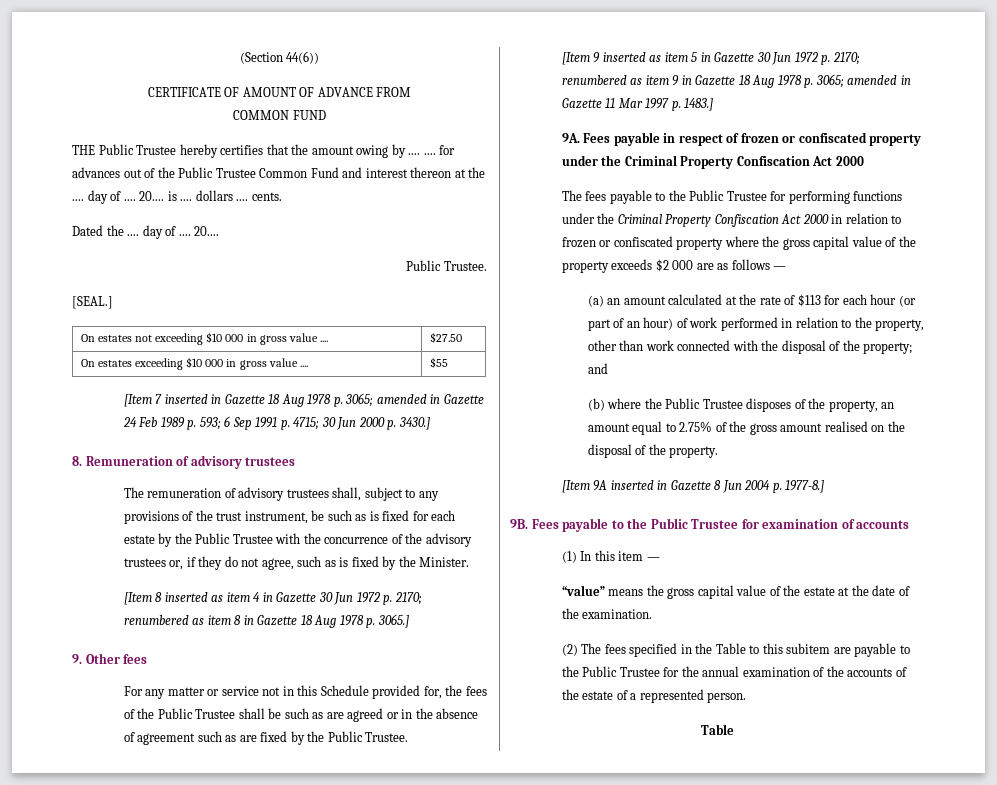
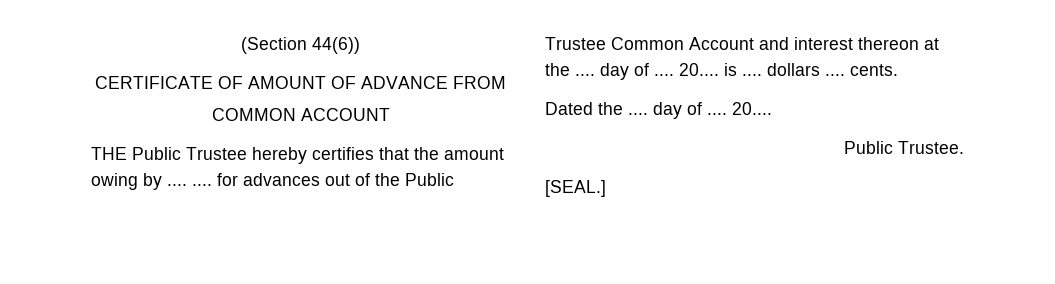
[292,110,326,120] FUND -> [300,108,390,121] ACCOUNT
[310,167,339,178] Fund -> [689,37,754,50] Account
[80,332,328,345] [429,332,462,343] [80,357,308,370] [429,357,448,368] [123,393,484,407] [122,416,430,430] [72,455,296,469] [123,487,439,501] [123,510,456,524] [123,533,472,547] [123,556,470,570] [123,592,422,605] [123,614,409,628] [72,653,148,664] [123,685,487,699] [123,708,479,722] [123,731,409,745] [561,52,860,65] [561,74,911,88] [561,98,714,111] [561,132,922,146] [561,155,864,169] [561,190,903,204] [561,213,902,227] [561,236,916,250] [561,259,787,273] [587,294,916,307] [587,317,925,331] [587,340,913,354] [587,363,608,374] [587,398,895,412] [587,421,905,435] [587,444,719,458] [561,480,825,493] [510,518,910,532] [561,550,660,563] [561,585,910,599] [561,608,653,619] [561,643,910,657] [561,666,907,677] [561,689,747,703] [701,724,734,735] // On estates not exceeding $10 000 in gross value .... | $27.50 // On estates exceeding $10 000 in gross value .... | $55 // [Item 7 inserted in Gazette 18 Aug 1978 p. 3065; amended in Gazette 24 Feb 1989 p. 593; 6 Sep 1991 p. 4715; 30 Jun 2000 p. 3430.] // 8. Remuneration of advisory trustees // The remuneration of advisory trustees shall, subject to any provisions of the trust instrument, be such as is fixed for each estate by the Public Trustee with the concurrence of the advisory trustees or, if they do not agree, such as is fixed by the Minister. // [Item 8 inserted as item 4 in Gazette 30 Jun 1972 p. 2170; renumbered as item 8 in Gazette 18 Aug 1978 p. 3065.] // 9. Other fees // For any matter or service not in this Schedule provided for, the fees of the Public Trustee shall be such as are agreed or in the absence of agreement such as are fixed by the Public Trustee. // [Item 9 inserted as item 5 in Gazette 30 Jun 1972 p. 2170; renumbered as item 9 in Gazette 18 Aug 1978 p. 3065; amended in Gazette 11 Mar 1997 p. 1483.] // 9A. Fees payable in respect of frozen or confiscated property under the Criminal Property Confiscation Act 2000 // The fees payable to the Public Trustee for performing functions under the Criminal Property Confiscation Act 2000 in relation to frozen or confiscated property where the gross capital value of the property exceeds $2 000 are as follows — // (a) an amount calculated at the rate of $113 for each hour (or part of an hour) of work performed in relation to the property, other than work connected with the disposal of the property; and // (b) where the Public Trustee disposes of the property, an amount equal to 2.75% of the gross amount realised on the disposal of the property. // [Item 9A inserted in Gazette 8 Jun 2004 p. 1977-8.] // 9B. Fees payable to the Public Trustee for examination of accounts // (1) In this item — // “value” means the gross capital value of the estate at the date of the examination. // (2) The fees specified in the Table to this subitem are payable to the Public Trustee for the annual examination of the accounts of the estate of a represented person. // Table -> (606, 188) none

